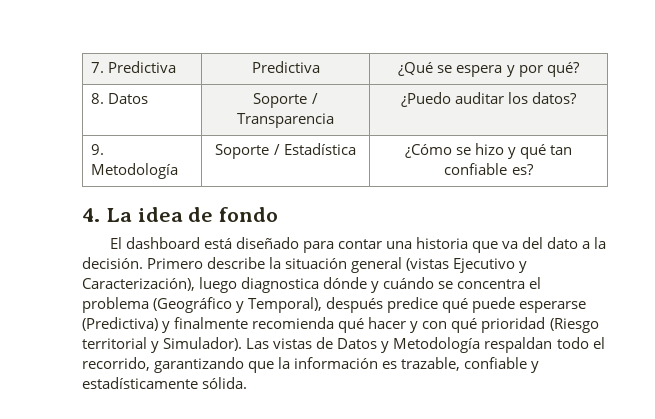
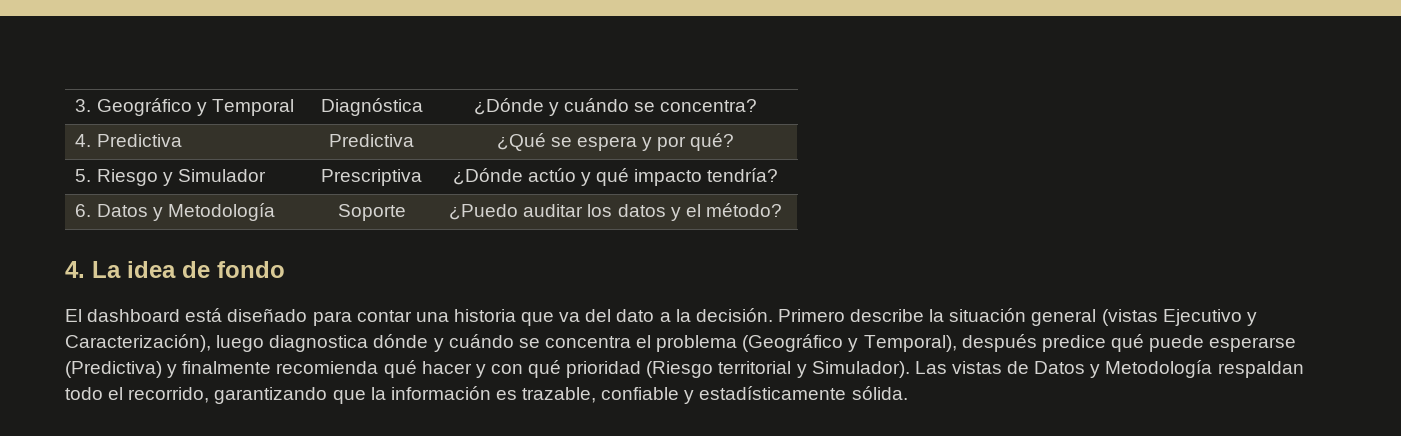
[90,62,104,73] 7. -> [75,98,294,116] [320,98,423,116] [473,98,758,116] [75,134,92,147] 3. Geográfico y Temporal | Diagnóstica | ¿Dónde y cuándo se concentra? // 4.
[90,93,148,104] [253,93,318,108] [237,113,334,128] 8. Datos | Soporte / Transparencia -> [75,169,266,186] [321,169,422,186] [452,168,779,186] [75,203,275,221] [337,204,406,221] 5. Riesgo y Simulador | Prescriptiva | ¿Dónde actúo y qué impacto tendría? // 6. Datos y Metodología | Soporte
[532,92,578,104] [90,144,104,155] [90,163,178,179] [215,143,356,159] [404,143,573,159] [444,163,534,175] datos? // 9. Metodología | Soporte / Estadística | ¿Cómo se hizo y qué tan confiable es? -> [617,203,782,221] datos y el método?

